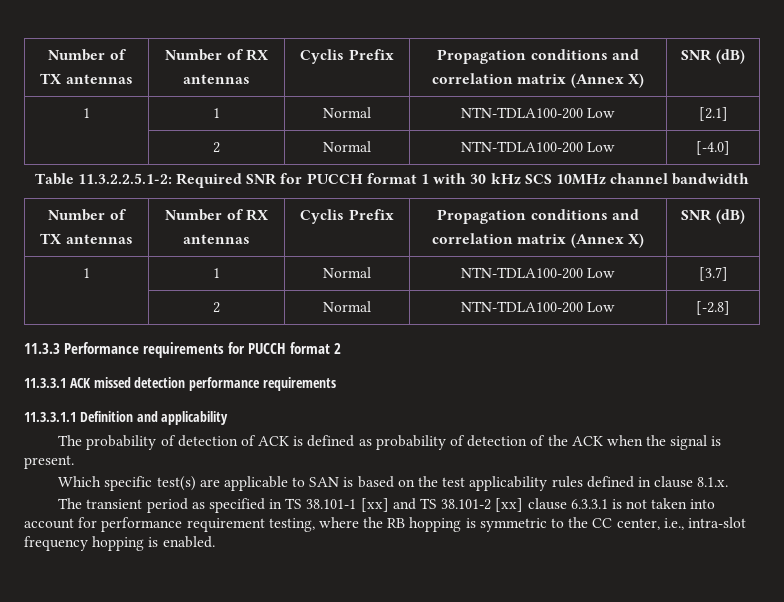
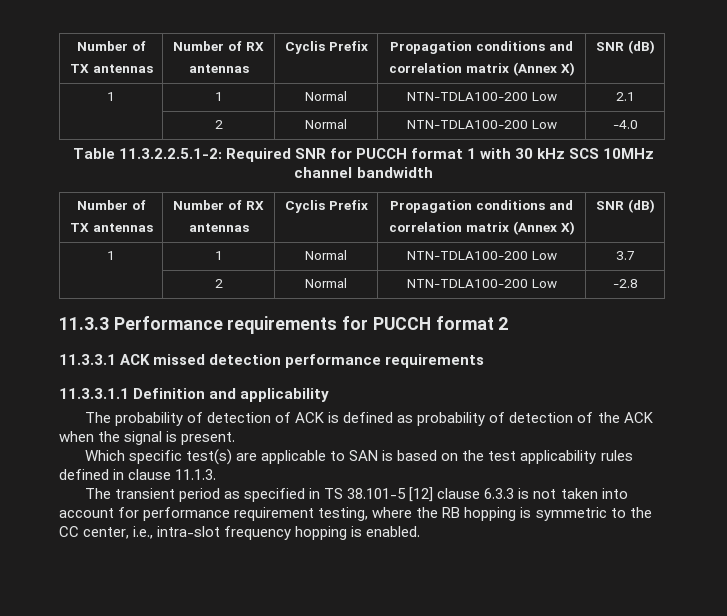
[698,107,728,121] [213,142,220,153] [323,141,371,152] [460,141,616,153] [696,141,730,155] [2.1] // | 2 | Normal | NTN-TDLA100-200 Low | [-4.0] -> [615,92,635,101] [214,120,223,129] [305,119,347,129] [406,120,557,129] [612,120,638,129] 2.1 // | 2 | Normal | NTN-TDLA100-200 Low | -4.0
[698,267,728,281] [213,302,220,313] [323,301,371,312] [460,301,616,313] [696,301,730,315] [3.7] // | 2 | Normal | NTN-TDLA100-200 Low | [-2.8] -> [615,251,635,260] [214,279,223,288] [305,278,347,288] [406,279,557,288] [612,279,638,288] 3.7 // | 2 | Normal | NTN-TDLA100-200 Low | -2.8
[697,477,729,487] 8.1.x. -> [175,469,217,480] 11.1.3.
[306,498,608,512] 38.101-1 [xx] and TS 38.101-2 [xx] clause 6.3.3.1 -> [347,487,515,502] 38.101-5 [12] clause 6.3.3

